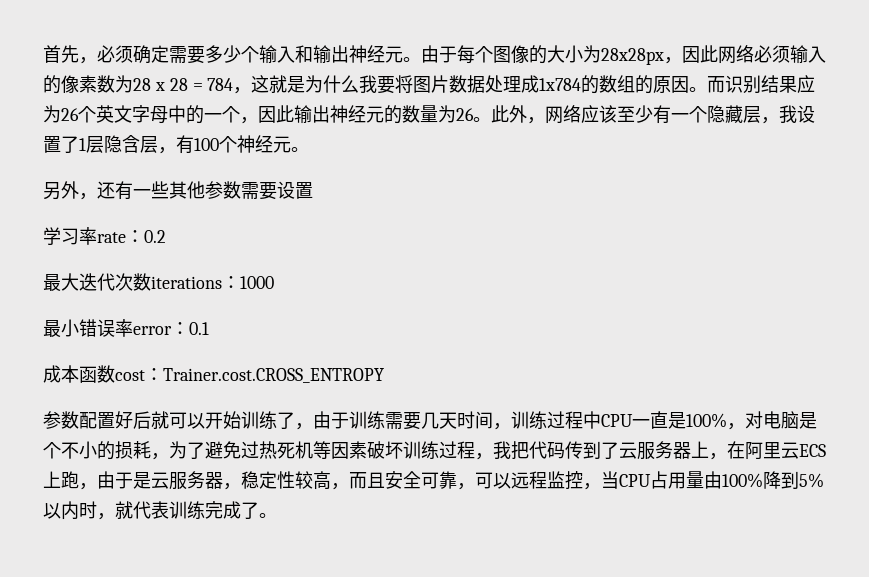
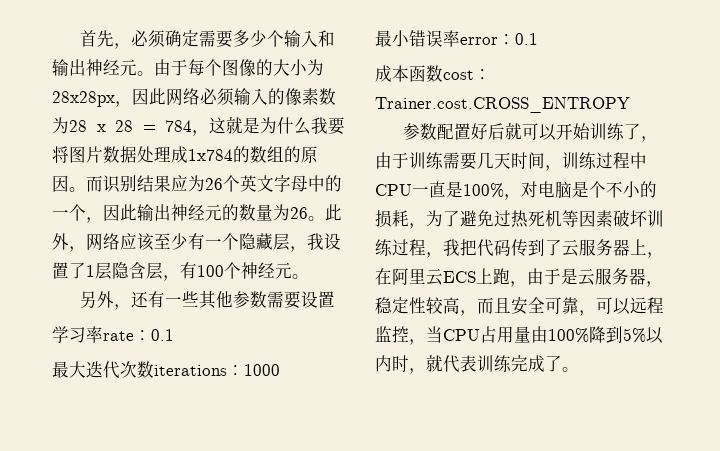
[144,230,166,243] 0.2 -> [151,329,174,341] 0.1

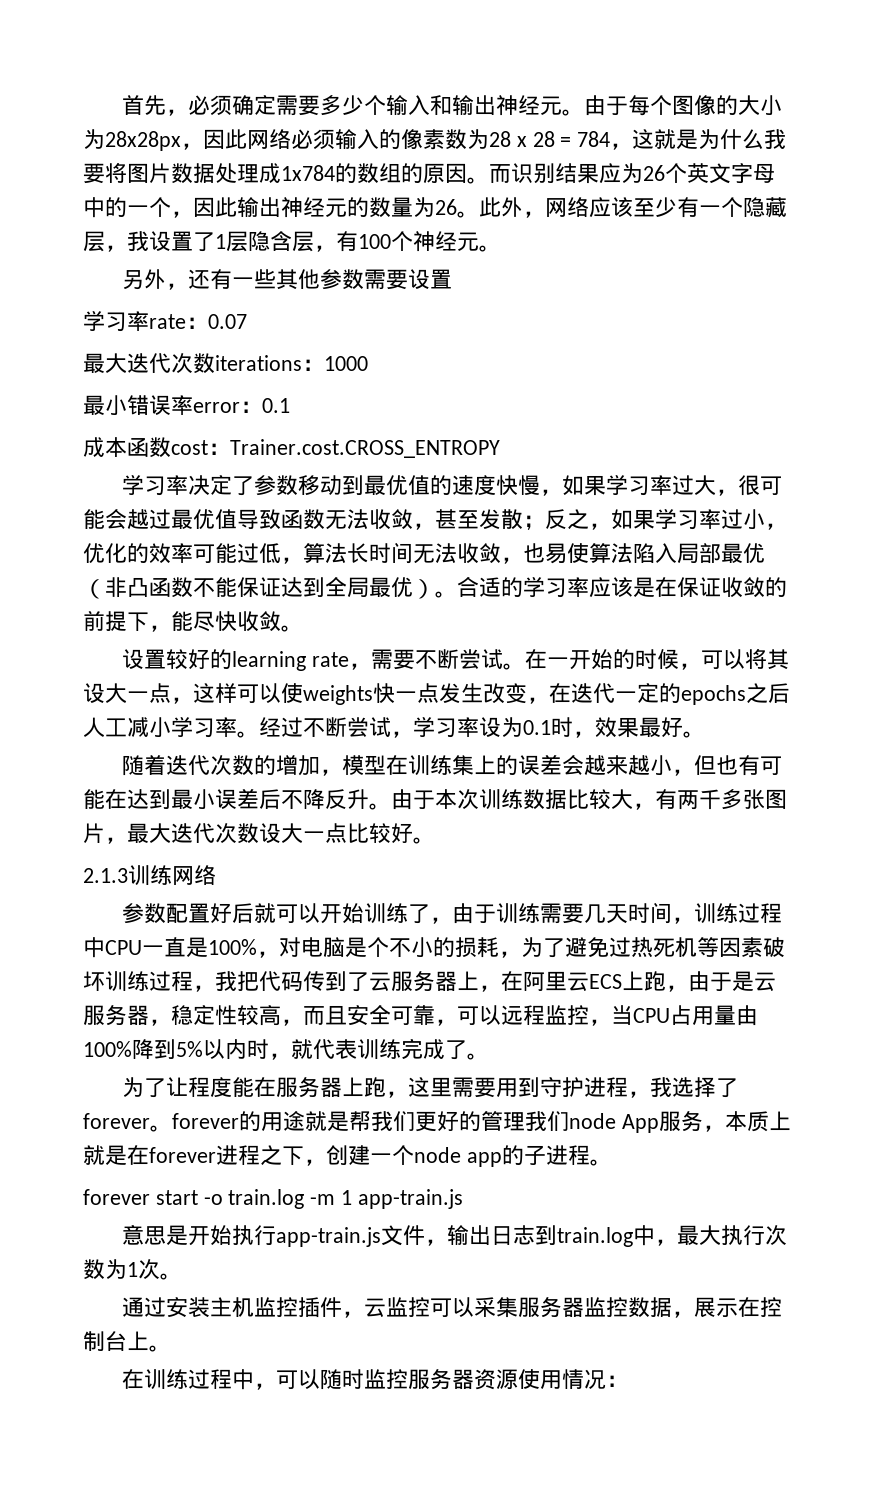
[151,329,174,341] 0.1 -> [208,314,247,329] 0.07
(630, 105) none -> [122,475,783,496] [83,509,787,530] [83,542,765,564] [83,576,787,599] [83,610,303,632] [122,648,790,671] [83,683,790,705] [83,717,705,738] [122,754,783,776] [83,788,787,810] [83,823,435,844] [83,865,216,886] // 学习率决定了参数移动到最优值的速度快慢，如果学习率过大，很可能会越过最优值导致函数无法收敛，甚至发散；反之，如果学习率过小，优化的效率可能过低，算法长时间无法收敛，也易使算法陷入局部最优（非凸函数不能保证达到全局最优）。合适的学习率应该是在保证收敛的前提下，能尽快收敛。 // 设置较好的learning rate，需要不断尝试。在一开始的时候，可以将其设大一点，这样可以使weights快一点发生改变，在迭代一定的epochs之后人工减小学习率。经过不断尝试，学习率设为0.1时，效果最好。 // 随着迭代次数的增加，模型在训练集上的误差会越来越小，但也有可能在达到最小误差后不降反升。由于本次训练数据比较大，有两千多张图片，最大迭代次数设大一点比较好。 // 2.1.3训练网络
(579, 369) none -> [122,1077,739,1098] [83,1111,791,1133] [83,1145,612,1167] [83,1189,463,1209] [122,1224,788,1247] [83,1259,182,1280] [122,1297,783,1318] [83,1331,171,1352] [122,1369,629,1390] // 为了让程度能在服务器上跑，这里需要用到守护进程，我选择了forever。forever的用途就是帮我们更好的管理我们node App服务，本质上就是在forever进程之下，创建一个node app的子进程。 // forever start -o train.log -m 1 app-train.js // 意思是开始执行app-train.js文件，输出日志到train.log中，最大执行次数为1次。 // 通过安装主机监控插件，云监控可以采集服务器监控数据，展示在控制台上。 // 在训练过程中，可以随时监控服务器资源使用情况：

